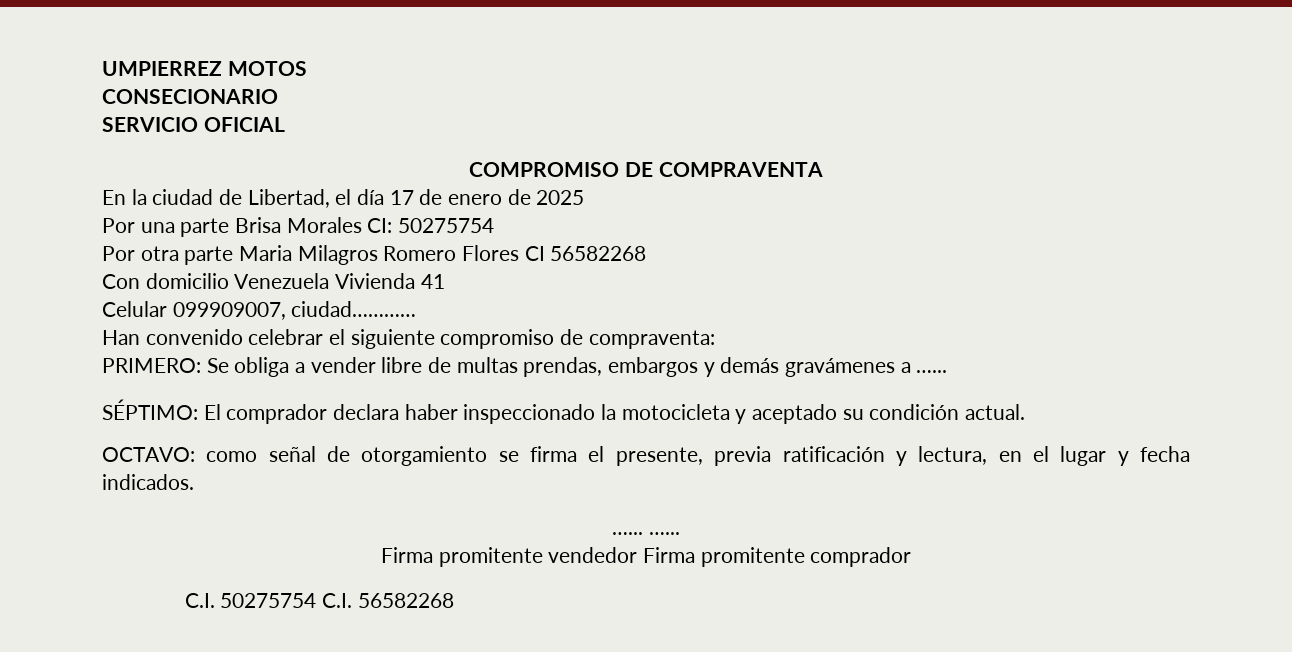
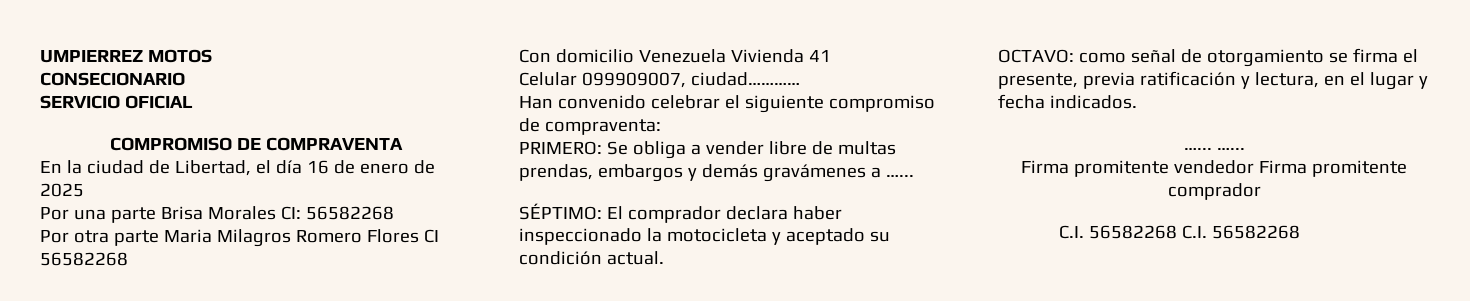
[389,190,414,205] 17 -> [306,160,329,174] 16
[398,218,495,233] 50275754 -> [305,206,394,220] 56582268
[220,593,317,608] 50275754 -> [1089,225,1178,239] 56582268

